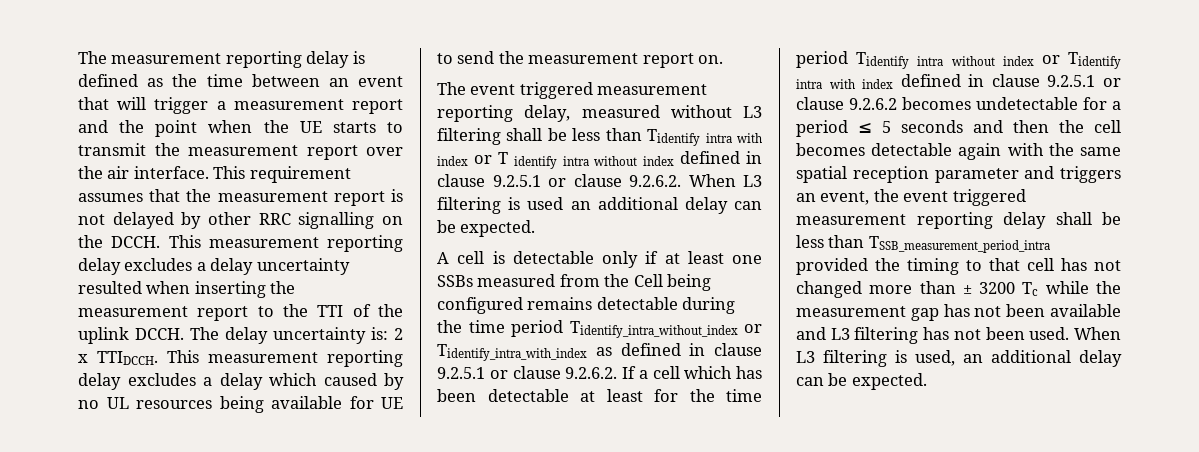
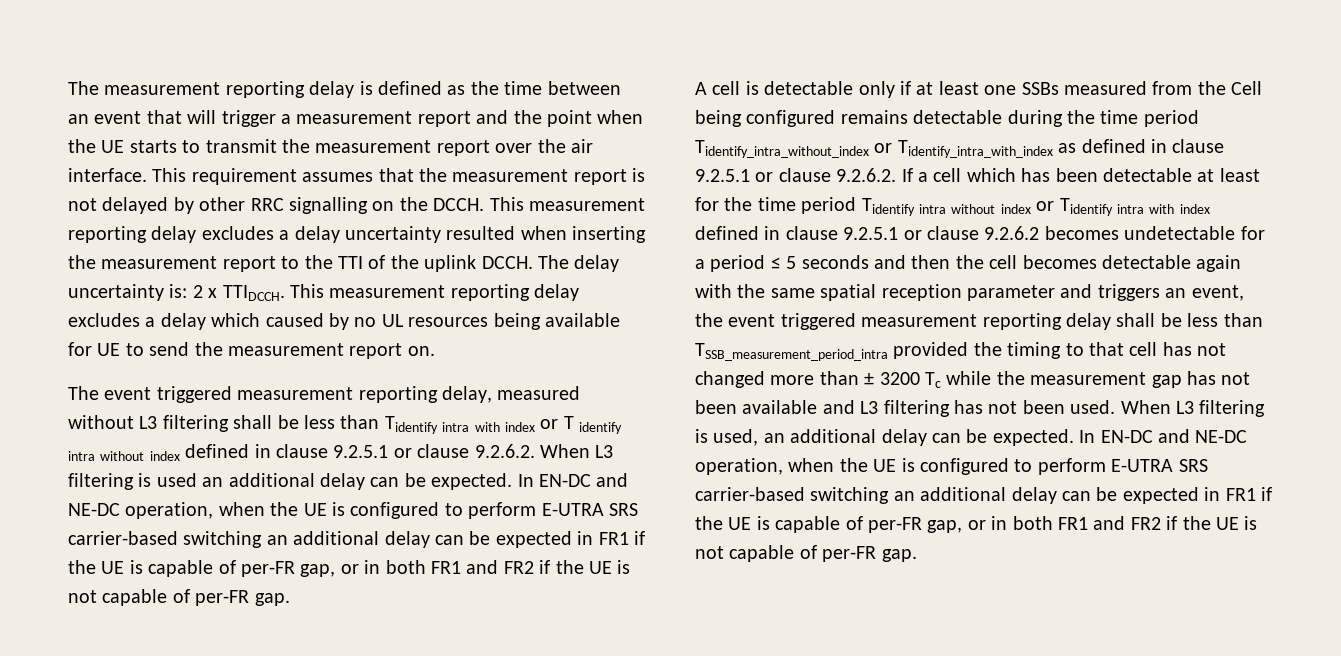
(536, 228) none -> [517,473,629,487] [68,502,638,519] [68,531,645,548] [68,560,631,577] [68,589,290,606] In EN-DC and NE-DC operation, when the UE is configured to perform E-UTRA SRS carrier-based switching an additional delay can be expected in FR1 if the UE is capable of per-FR gap, or in both FR1 and FR2 if the UE is not capable of per-FR gap.
(927, 381) none -> [1079,429,1248,443] [695,458,1208,475] [695,487,1272,504] [695,516,1258,533] [695,545,917,562] In EN-DC and NE-DC operation, when the UE is configured to perform E-UTRA SRS carrier-based switching an additional delay can be expected in FR1 if the UE is capable of per-FR gap, or in both FR1 and FR2 if the UE is not capable of per-FR gap.

